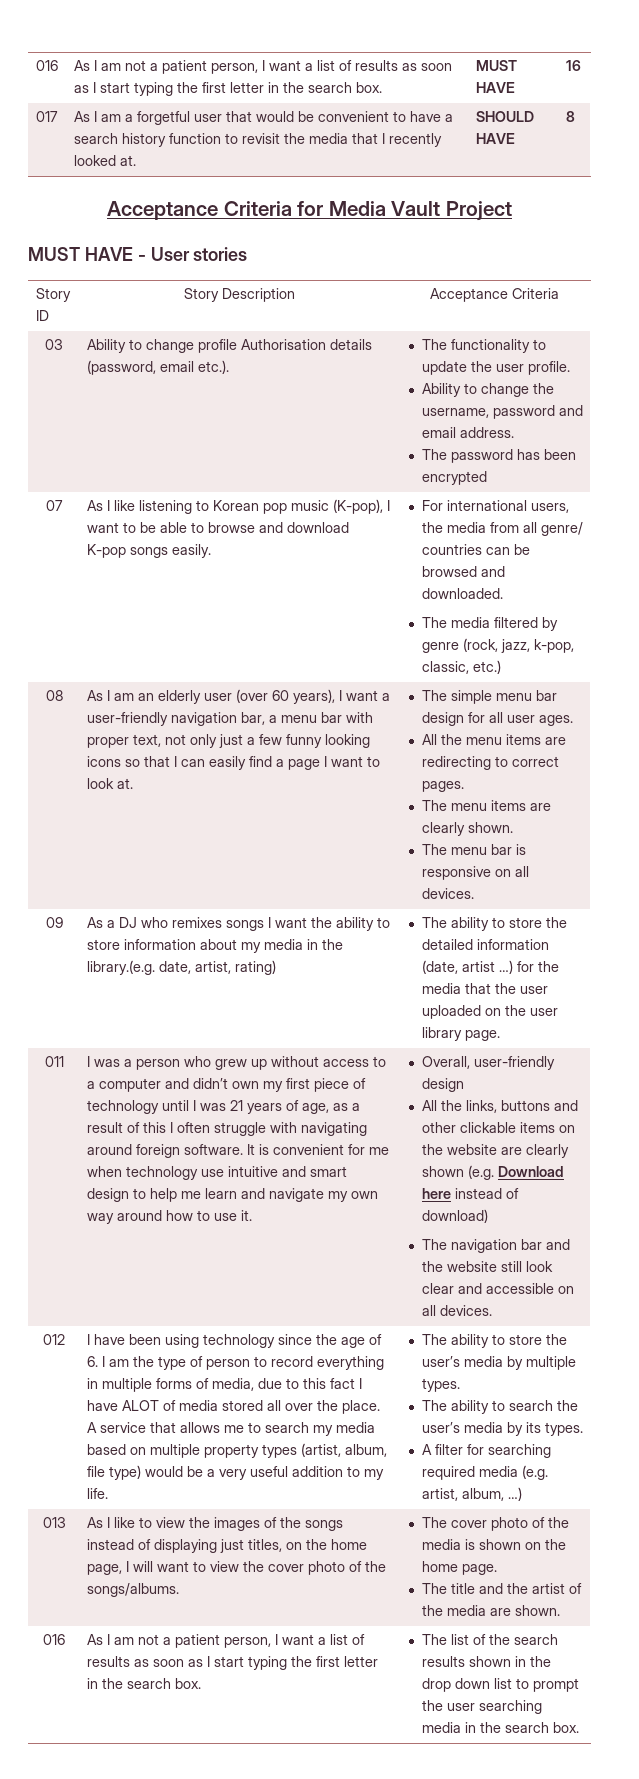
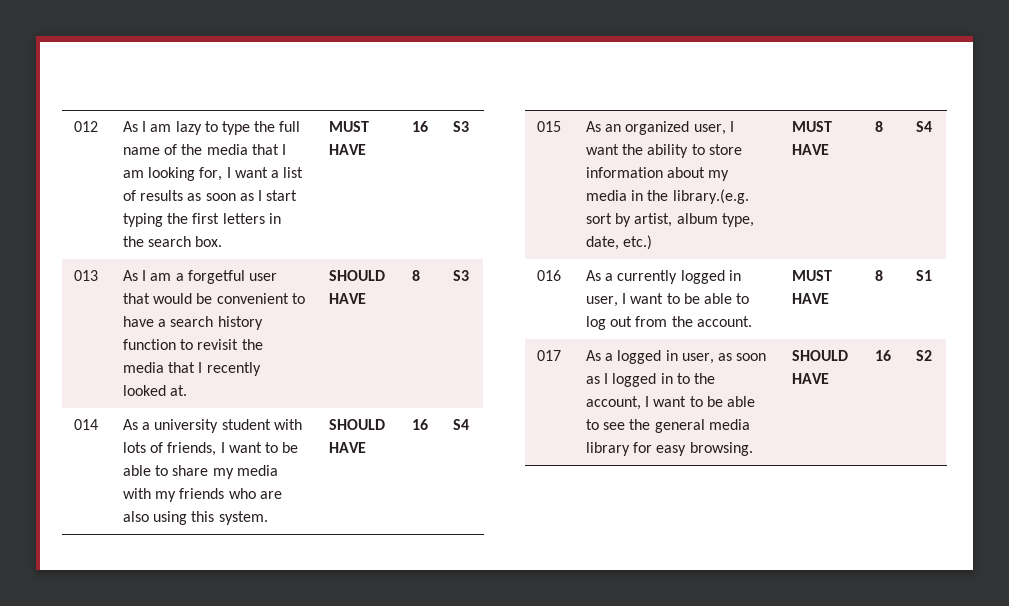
[35,60,58,71] [73,60,258,74] 016 | As I am not a patient person, -> [74,121,99,132] [123,121,301,135] [123,144,287,155] [123,167,223,181] 012 | As I am lazy to type the full name of the media that I am looking for,
[229,82,264,93] letter -> [222,213,265,224] letters
[35,111,58,122] // 017 -> [453,121,470,132] [74,270,99,281] | S3 // 013
[107,201,512,221] [28,247,248,261] [35,288,71,302] [35,310,49,321] [183,288,295,302] [430,288,559,302] [45,339,63,350] [86,339,372,353] [86,360,229,375] [421,339,546,353] [421,361,570,375] [421,383,554,397] [421,405,583,419] [421,427,514,438] [421,449,576,463] [421,471,487,485] [46,500,63,511] [86,499,390,514] [86,522,349,533] [86,544,211,558] [421,500,569,513] [421,522,583,536] [421,544,530,555] [421,566,505,577] [421,588,503,599] [421,617,558,631] [421,638,574,653] [421,660,501,674] [45,690,63,701] [86,689,390,704] [86,712,373,726] [86,734,370,748] [86,756,380,770] [86,778,133,789] [421,690,557,704] [421,712,573,726] [421,734,566,745] [421,756,559,770] [421,781,464,792] [421,800,551,811] [421,822,513,836] [421,844,526,855] [421,866,529,880] [421,888,474,899] [45,917,63,928] [86,917,264,931] // Acceptance Criteria for Media Vault Project // MUST HAVE - User stories // Story ID | Story Description | Acceptance Criteria // 03 | Ability to change profile Authorisation details (password, email etc.). | The functionality to update the user profile. // Ability to change the username, password and email address. // The password has been encrypted // 07 | As I like listening to Korean pop music (K-pop), I want to be able to browse and download K-pop songs easily. | For international users, the media from all genre/ countries can be browsed and downloaded. // The media filtered by genre (rock, jazz, k-pop, classic, etc.) // 08 | As I am an elderly user (over 60 years), I want a user-friendly navigation bar, a menu bar with proper text, not only just a few funny looking icons so that I can easily find a page I want to look at. | The simple menu bar design for all user ages. // All the menu items are redirecting to correct pages. // The menu items are clearly shown. // The menu bar is responsive on all devices. // 09 | As a DJ who remixes songs -> [453,270,470,281] [74,419,99,430] [123,419,302,433] [123,442,299,456] [123,465,278,479] [123,488,282,502] [123,511,268,525] [329,419,386,430] [329,442,367,453] [412,419,429,430] [453,419,470,430] [537,121,562,132] [586,121,726,135] | S3 // 014 | As a university student with lots of friends, I want to be able to share my media with my friends who are also using this system. | SHOULD HAVE | 16 | S4 // 015 | As an organized user,
[158,960,276,975] [421,917,567,931] [421,939,549,950] [421,960,559,974] [421,983,548,994] [421,1005,558,1019] [421,1027,500,1041] [44,1056,64,1067] [86,1056,386,1070] [86,1078,366,1092] [86,1100,360,1114] [86,1122,367,1136] [86,1144,389,1158] [86,1166,347,1180] [86,1188,378,1202] [86,1210,252,1224] [421,1056,555,1070] [421,1078,464,1092] [421,1100,578,1113] [421,1122,575,1133] [421,1144,569,1158] [421,1165,564,1180] [421,1188,519,1199] [421,1209,488,1223] [421,1239,570,1253] [421,1261,553,1272] [421,1283,574,1294] [421,1305,492,1316] [43,1334,65,1345] [86,1334,382,1348] [86,1356,384,1370] [86,1378,362,1392] [86,1400,380,1414] [86,1422,375,1436] [86,1443,387,1458] [86,1465,384,1480] [86,1488,108,1499] [421,1334,567,1348] [421,1356,576,1370] [421,1378,460,1392] [421,1400,578,1414] [421,1422,583,1436] [421,1444,551,1458] [421,1465,548,1480] [421,1487,522,1501] [42,1517,66,1528] [86,1517,343,1531] [86,1539,367,1553] [86,1561,386,1575] [86,1583,179,1597] [421,1517,569,1531] [421,1539,566,1550] [421,1561,497,1575] [421,1583,582,1594] [421,1605,560,1616] [43,1634,65,1645] [86,1634,365,1648] [86,1656,378,1670] [86,1678,201,1689] [421,1634,558,1645] [421,1656,551,1667] [421,1678,579,1692] [421,1700,542,1714] [421,1722,579,1733] date, artist, rating) | The ability to store the detailed information (date, artist …) for the media that the user uploaded on the user library page. // 011 | I was a person who grew up without access to a computer and didn’t own my first piece of technology until I was 21 years of age, as a result of this I often struggle with navigating around foreign software. It is convenient for me when technology use intuitive and smart design to help me learn and navigate my own way around how to use it. | Overall, user-friendly design // All the links, buttons and other clickable items on the website are clearly shown (e.g. Download here instead of download) // The navigation bar and the website still look clear and accessible on all devices. // 012 | I have been using technology since the age of 6. I am the type of person to record everything in multiple forms of media, due to this fact I have ALOT of media stored all over the place. A service that allows me to search my media based on multiple property types (artist, album, file type) would be a very useful addition to my life. | The ability to store the user’s media by multiple types. // The ability to search the user’s media by its types. // A filter for searching required media (e.g. artist, album, …) // 013 | As I like to view the images of the songs instead of displaying just titles, on the home page, I will want to view the cover photo of the songs/albums. | The cover photo of the media is shown on the home page. // The title and the artist of the media are shown. // 016 | As I am not a patient person, I want a list of results as soon as I start typing the first letter in the search box. | The list of the search results shown in the drop down list to prompt the user searching media in the search box. -> [586,213,754,227] [586,235,653,250] [792,121,833,132] [792,144,830,155] [875,121,884,132] [916,121,933,132] [537,270,562,281] [586,270,741,284] [586,293,750,307] [586,316,752,330] [792,270,833,281] [792,293,830,304] [875,270,884,281] [916,270,933,281] [537,350,562,361] [586,350,767,364] [586,373,716,387] [586,396,756,410] [586,419,750,433] [586,442,753,456] [792,350,849,361] [792,373,830,384] [875,350,892,361] [916,350,933,361] sort by artist, album type, date, etc.) | MUST HAVE | 8 | S4 // 016 | As a currently logged in user, I want to be able to log out from the account. | MUST HAVE | 8 | S1 // 017 | As a logged in user, as soon as I logged in to the account, I want to be able to see the general media library for easy browsing. | SHOULD HAVE | 16 | S2

